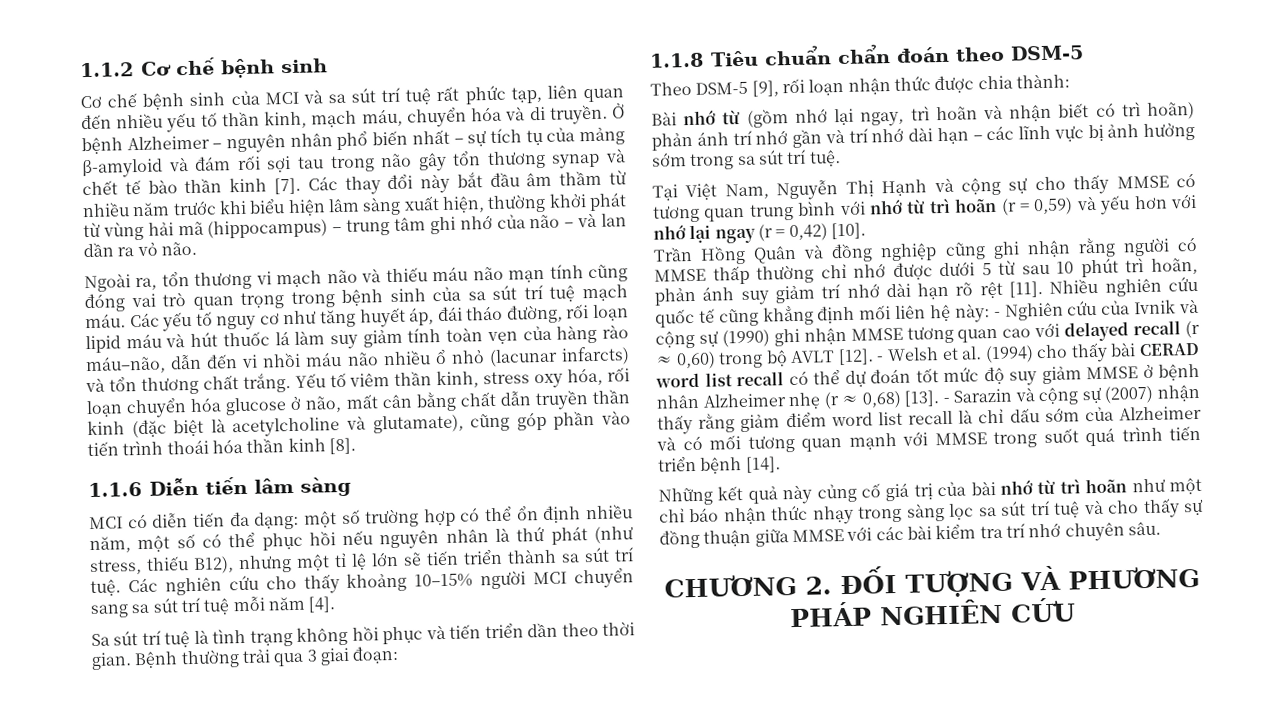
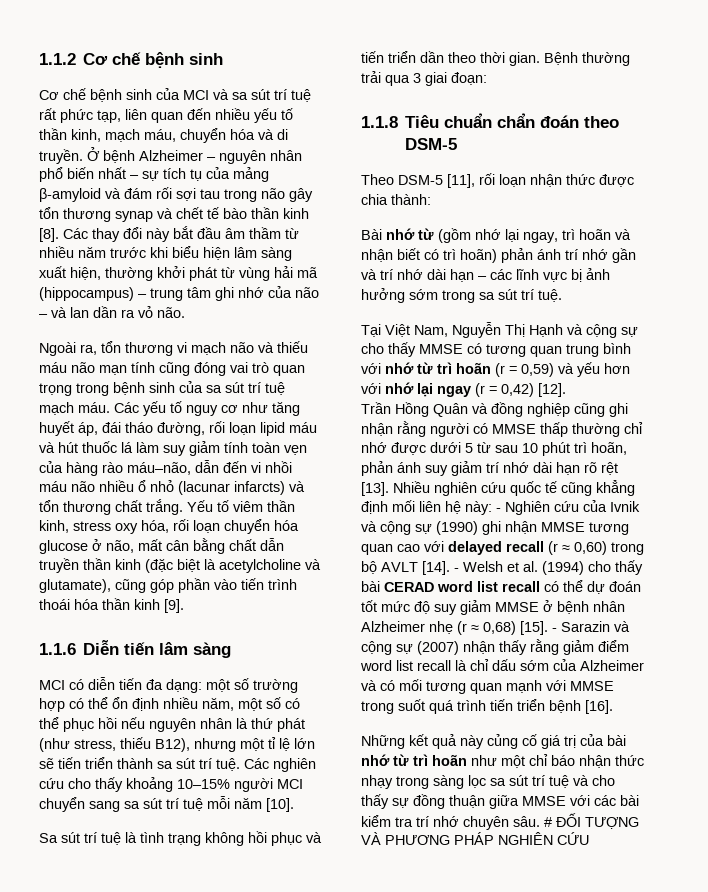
[273,177,301,195] [7]. -> [39,228,59,242] [8].
[328,437,356,455] [8]. -> [164,599,184,613] [9].
[308,596,337,613] [4]. -> [266,798,294,812] [10].
[751,80,779,97] [9], -> [447,174,475,188] [11],
[830,222,866,240] [10]. -> [538,383,566,397] [12].
[1009,281,1044,298] [11]. -> [361,482,389,496] [13].
[837,348,874,366] [12]. -> [422,561,450,575] [14].
[904,390,941,407] [13]. -> [520,621,548,635] [15].
[745,456,781,473] [14]. -> [585,700,613,714] [16].
[664,573,833,598] // CHƯƠNG 2. -> [544,817,552,827] #

